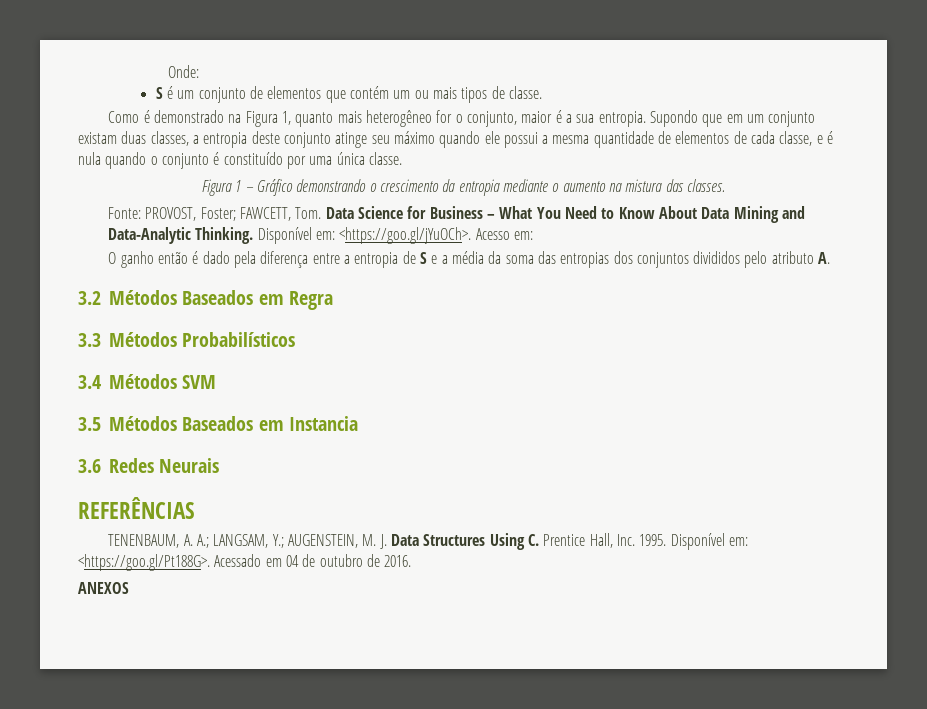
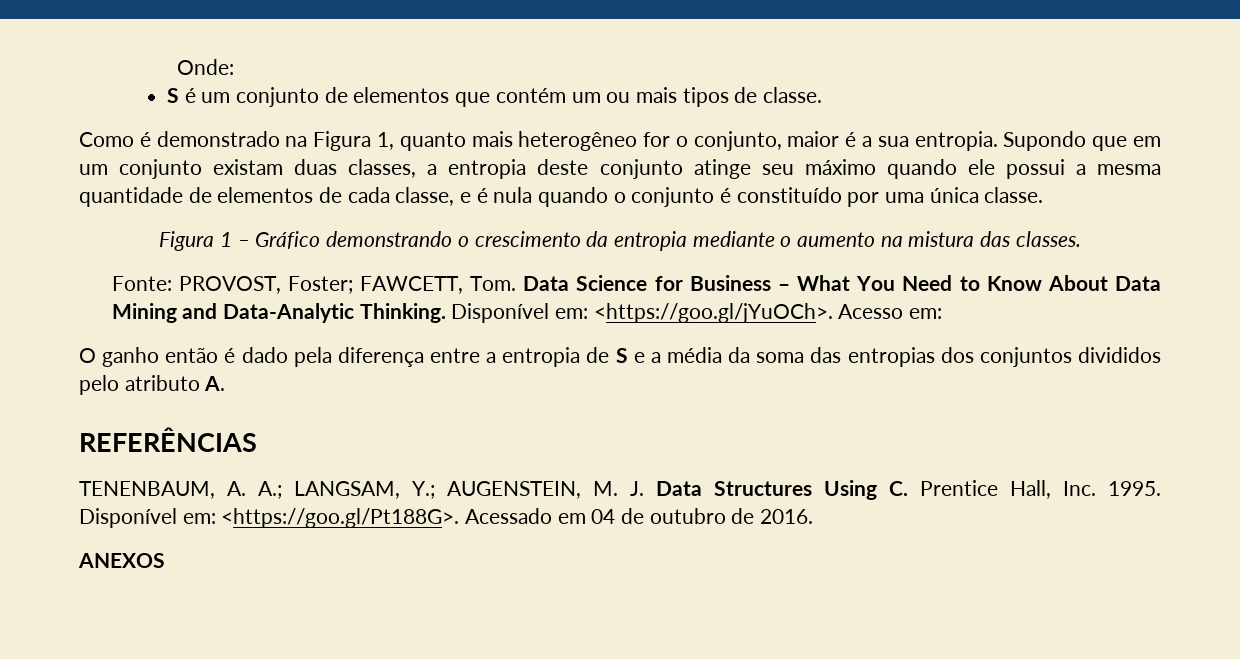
[78,290,334,310] [78,332,296,347] [78,374,217,389] [78,416,359,431] [78,458,220,473] // 3.2 Métodos Baseados em Regra // 3.3 Métodos Probabilísticos // 3.4 Métodos SVM // 3.5 Métodos Baseados em Instancia // 3.6 Redes Neurais -> (226, 383) none

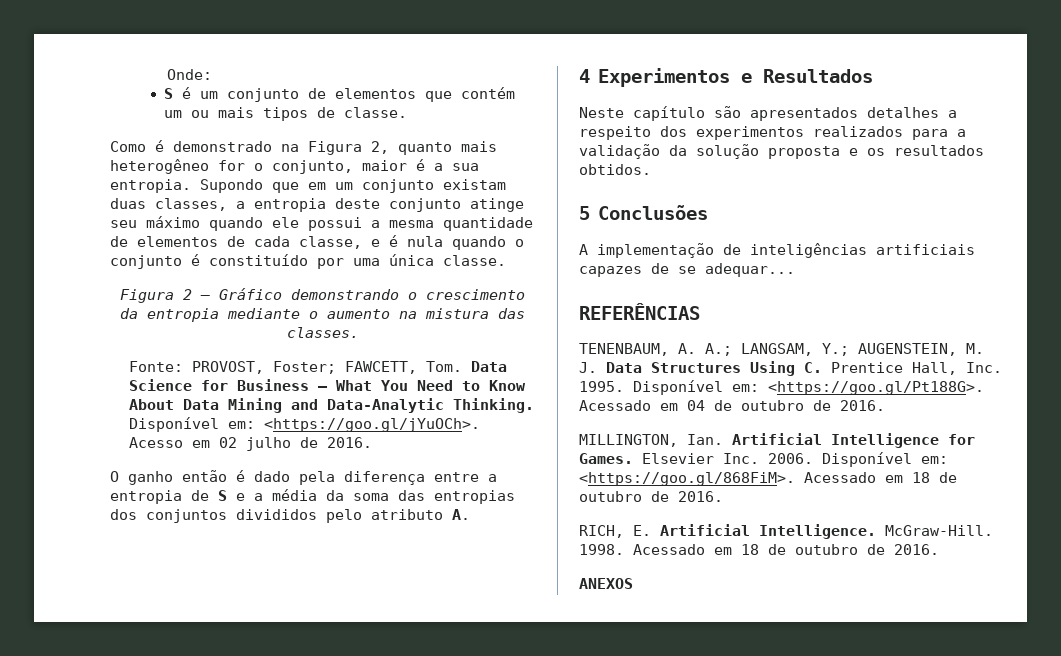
[376,132,394,150] 1, -> [371,141,389,154] 2,
[220,232,233,247] 1 -> [183,289,192,300] 2
[908,308,942,319] em: -> [191,437,372,451] em 02 julho de 2016.
(226, 383) none -> [579,68,873,87] [579,106,957,121] [579,126,966,140] [579,144,984,159] [579,164,651,175] [579,205,708,220] [579,243,975,258] [579,263,795,277] // 4 Experimentos e Resultados // Neste capítulo são apresentados detalhes a respeito dos experimentos realizados para a validação da solução proposta e os resultados obtidos. // 5 Conclusões // A implementação de inteligências artificiais capazes de se adequar...
(814, 516) none -> [579,433,975,448] [579,452,948,467] [579,472,957,486] [579,491,723,502] [579,524,993,539] [579,544,939,555] // MILLINGTON, Ian. Artificial Intelligence for Games. Elsevier Inc. 2006. Disponível em: <https://goo.gl/868FiM>. Acessado em 18 de outubro de 2016. // RICH, E. Artificial Intelligence. McGraw-Hill. 1998. Acessado em 18 de outubro de 2016.

